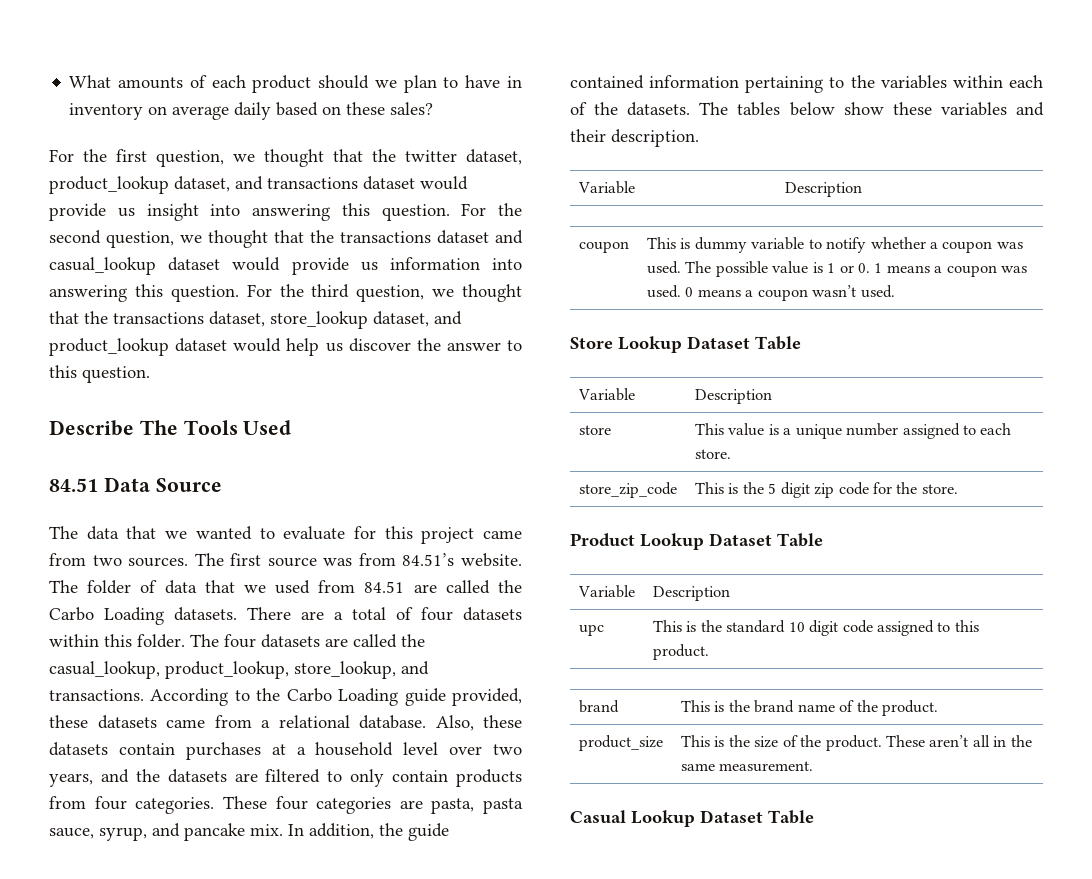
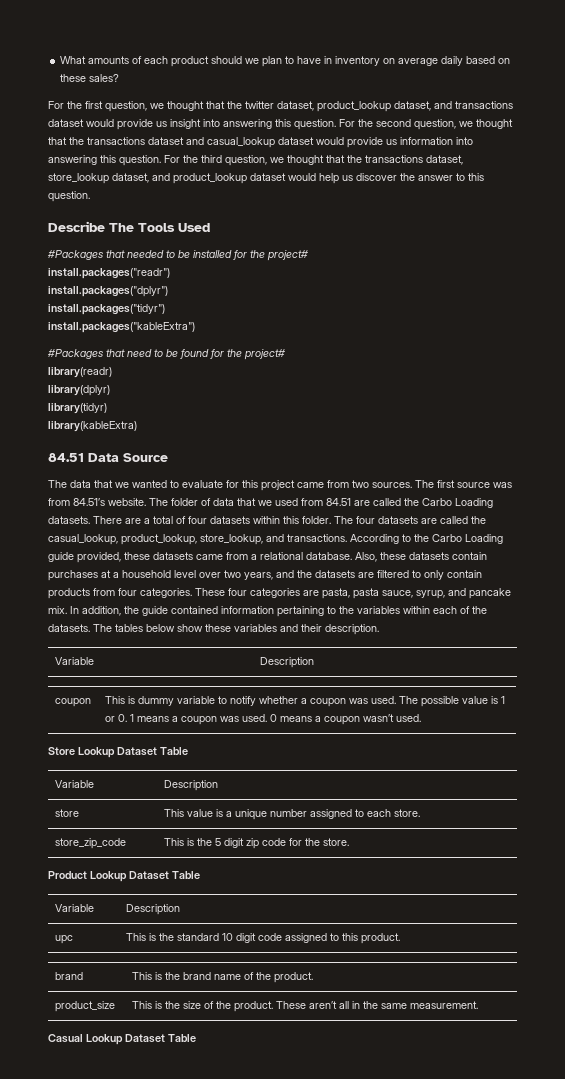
(292, 427) none -> [47,250,309,261] [48,268,170,279] [48,286,168,297] [48,304,165,315] [48,322,195,333] [47,349,286,360] [48,367,112,378] [48,385,110,396] [48,403,107,414] [48,421,137,432] // #Packages that needed to be installed for the project# // install.packages("readr") // install.packages("dplyr") // install.packages("tidyr") // install.packages("kableExtra") // #Packages that need to be found for the project# // library(readr) // library(dplyr) // library(tidyr) // library(kableExtra)

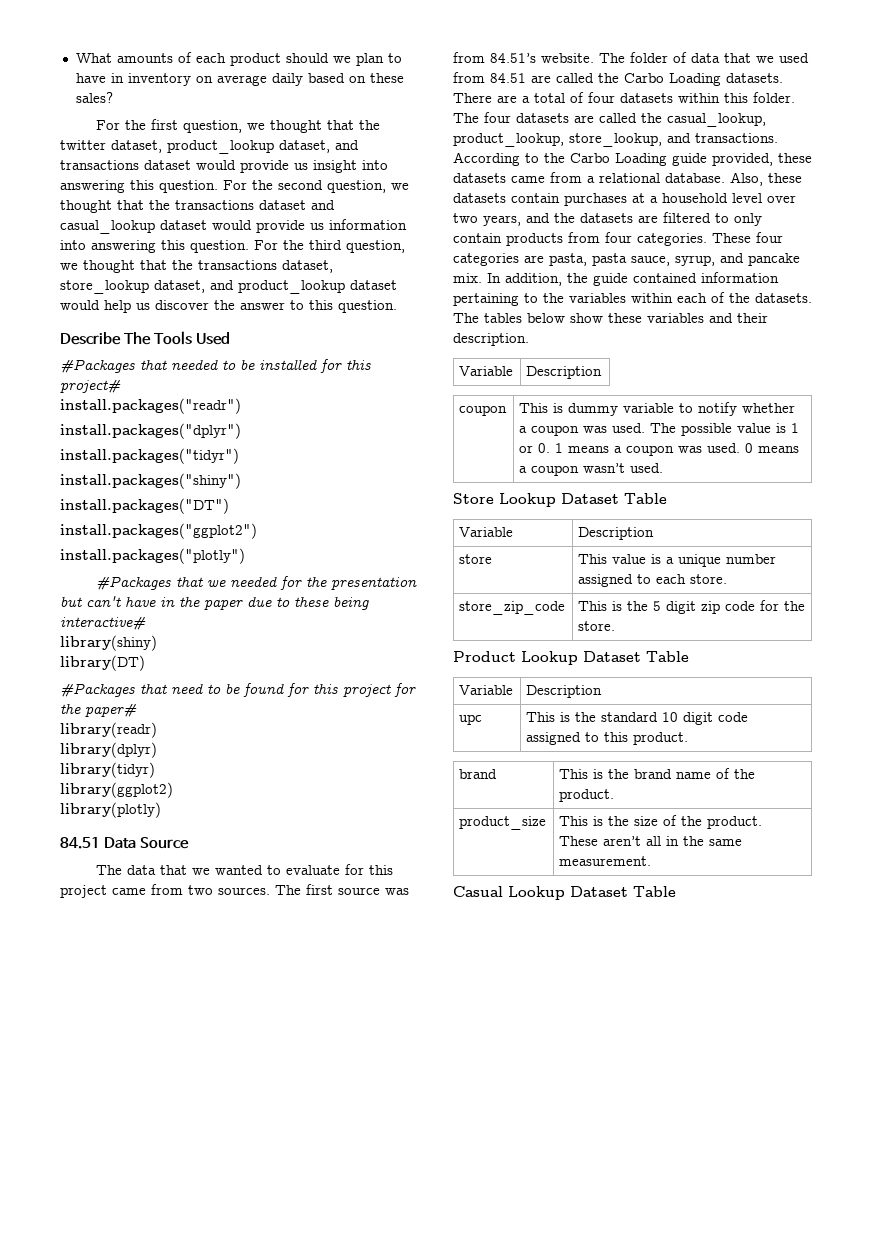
[250,250,265,258] the -> [346,359,371,370] this
[48,322,195,333] install.packages("kableExtra") -> [60,473,241,489] [60,498,229,514] [60,523,257,539] [60,548,245,564] [95,576,417,590] [60,596,369,610] [60,617,146,630] [60,635,157,651] [60,655,145,671] install.packages("shiny") // install.packages("DT") // install.packages("ggplot2") // install.packages("plotly") // #Packages that we needed for the presentation but can't have in the paper due to these being interactive# // library(shiny) // library(DT)
[227,349,286,360] the project# -> [313,683,416,697] [60,703,137,717] this project for the paper#
[48,421,137,432] library(kableExtra) -> [60,782,173,798] [60,802,161,818] library(ggplot2) // library(plotly)

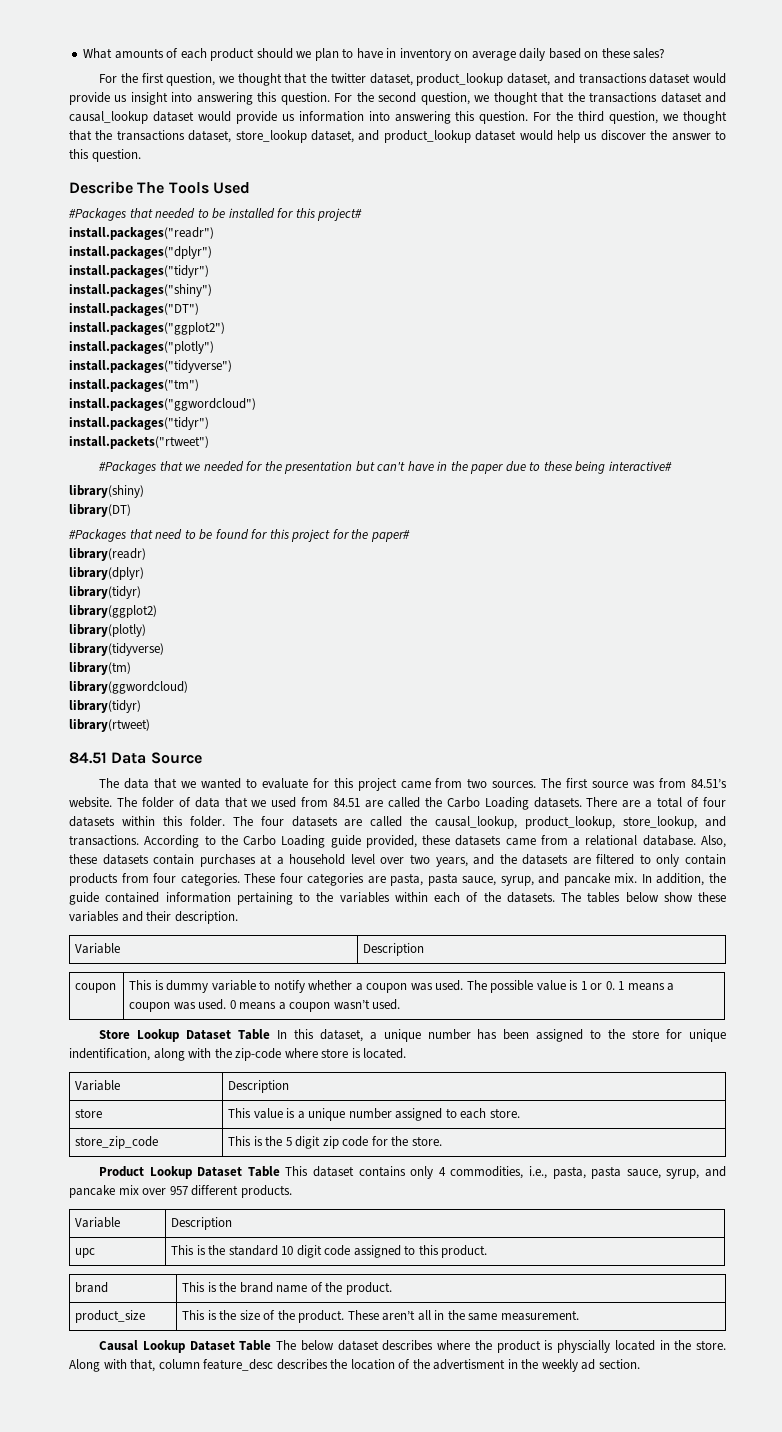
[60,220,155,234] casual_lookup -> [69,111,148,124] causal_lookup
(245, 556) none -> [69,360,232,373] [69,379,199,392] [69,398,256,411] [69,417,209,430] [69,436,209,449] // install.packages("tidyverse") // install.packages("tm") // install.packages("ggwordcloud") // install.packages("tidyr") // install.packets("rtweet")
(161, 810) none -> [69,643,164,656] [69,662,131,675] [69,681,188,694] [69,700,141,713] [69,719,150,732] // library(tidyverse) // library(tm) // library(ggwordcloud) // library(tidyr) // library(rtweet)
[667,113,766,127] casual_lookup, -> [435,816,518,829] causal_lookup,
(667, 498) none -> [276,1029,726,1042] [69,1048,407,1061] In this dataset, a unique number has been assigned to the store for unique indentification, along with the zip-code where store is located.
(689, 656) none -> [285,1166,726,1179] [69,1185,292,1198] This dataset contains only 4 commodities, i.e., pasta, pasta sauce, syrup, and pancake mix over 957 different products.
[453,886,676,900] Casual Lookup Dataset Table -> [99,1340,727,1353] [69,1359,640,1372] Causal Lookup Dataset Table The below dataset describes where the product is physcially located in the store. Along with that, column feature_desc describes the location of the advertisment in the weekly ad section.

